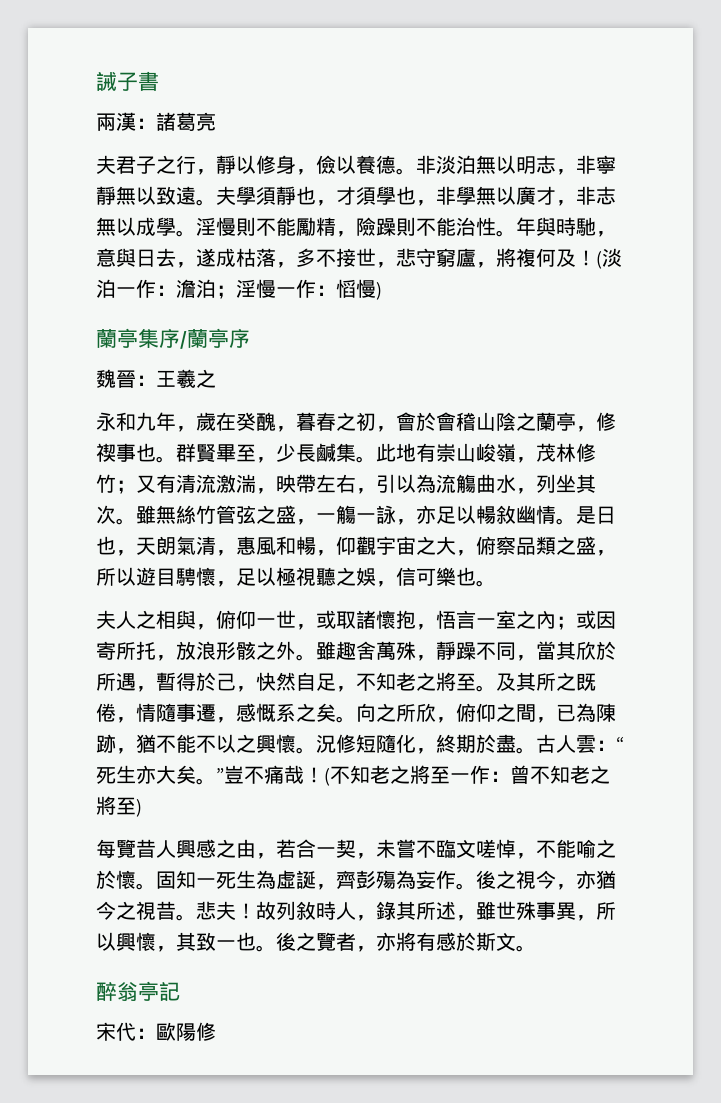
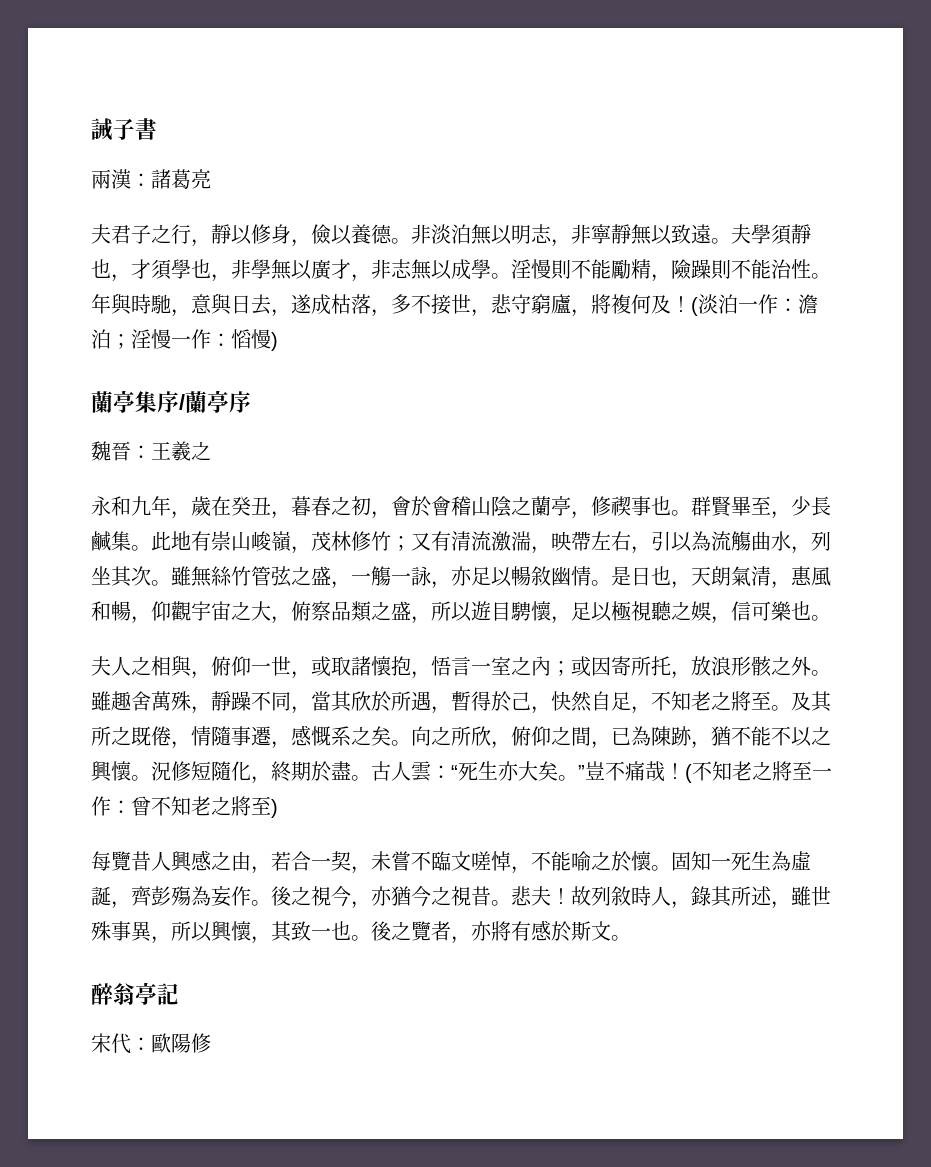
[256,412,276,431] 醜 -> [251,497,271,515] 丑

